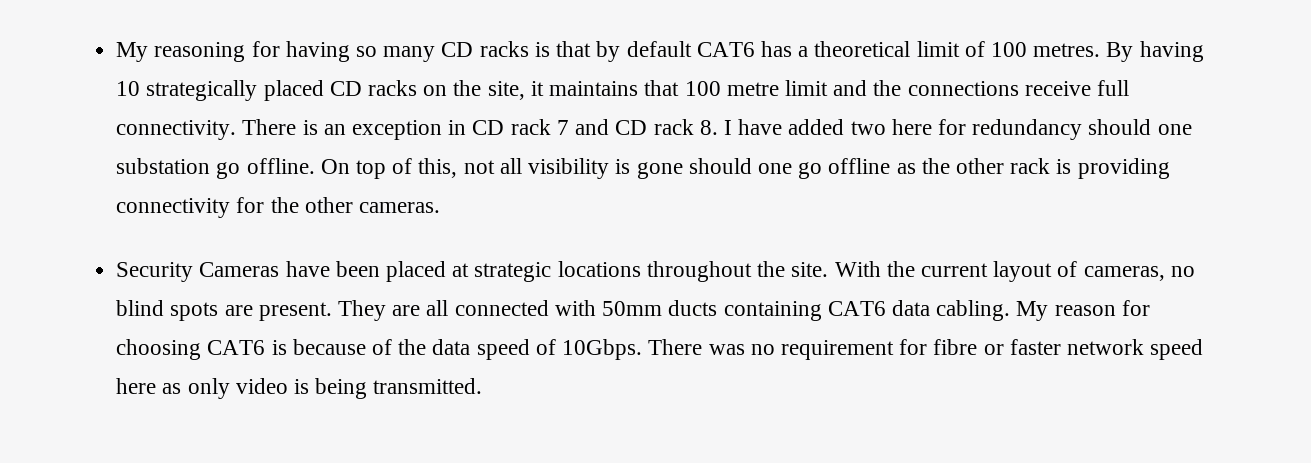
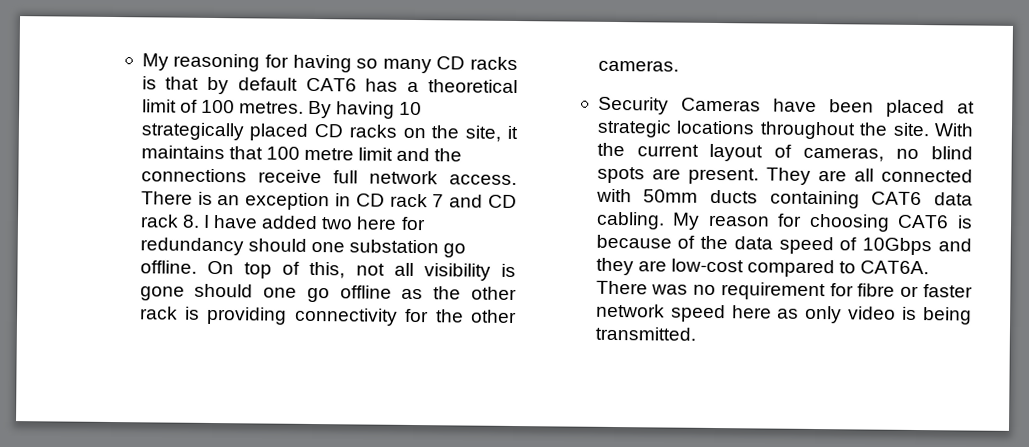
[116,120,237,140] connectivity. -> [368,170,517,186] network access.
[562,339,643,360] 10Gbps. -> [862,237,972,256] [595,257,930,278] 10Gbps and they are low-cost compared to CAT6A.

